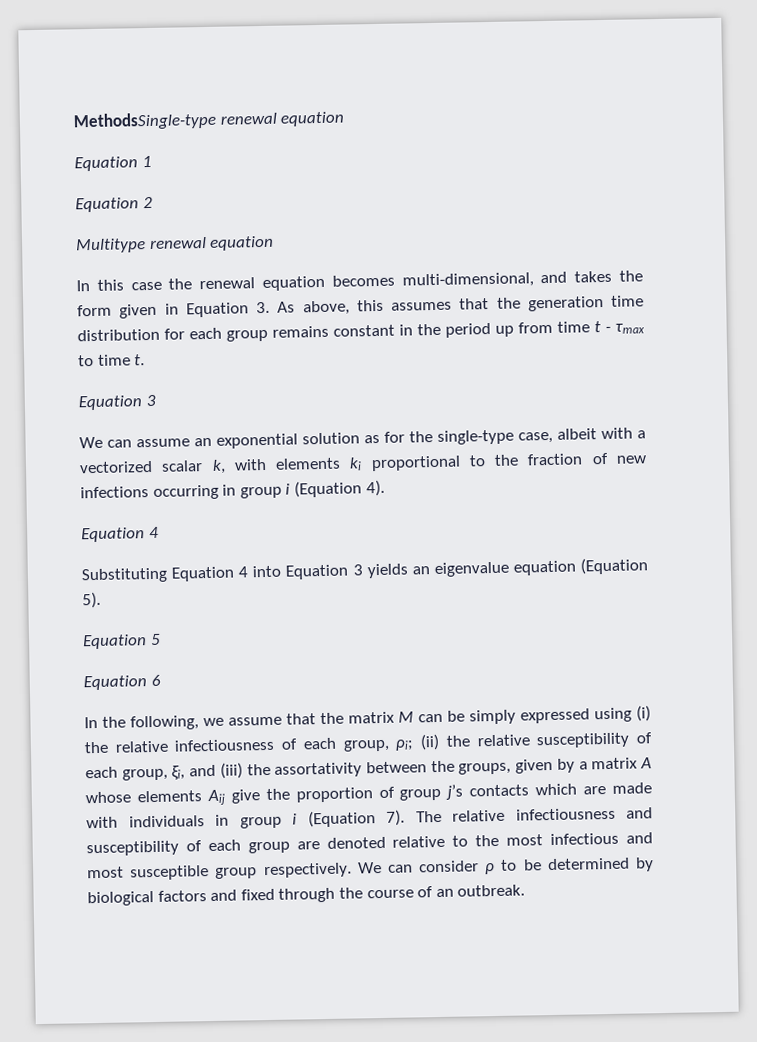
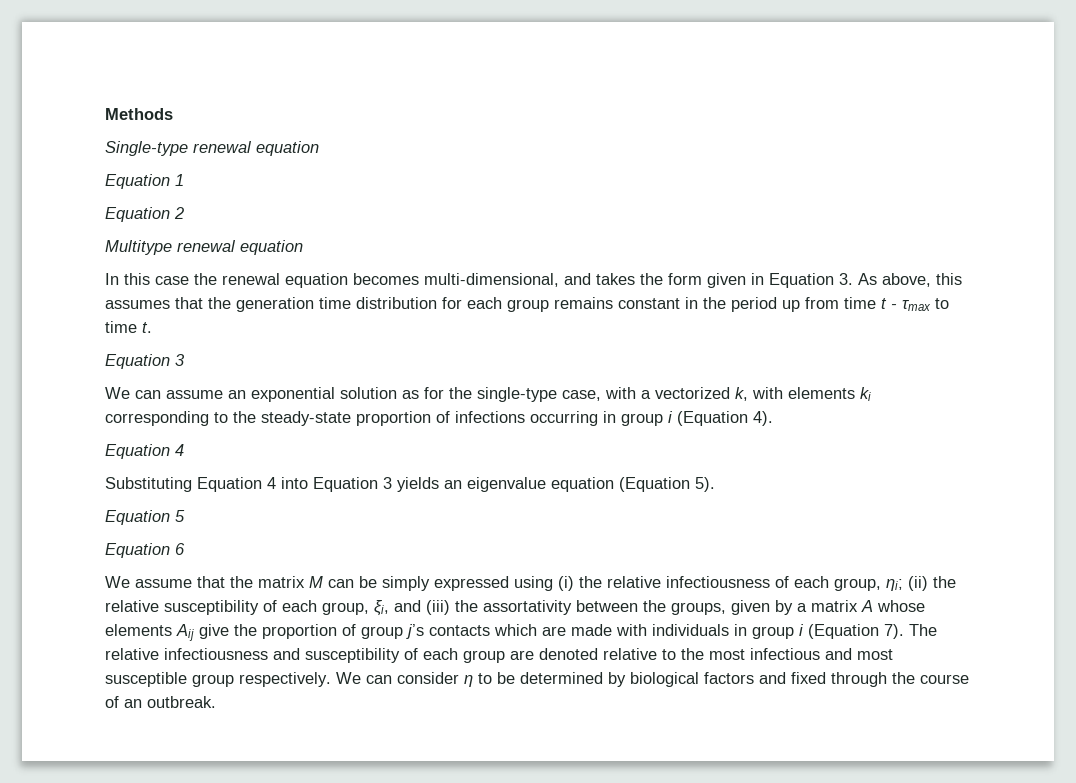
[73,111,217,131] MethodsSingle-type -> [105,108,173,120] [105,141,188,156] Methods // Single-type
[557,428,597,440] albeit -> (601, 395) none
[161,460,204,472] scalar -> (730, 393) none
[370,452,647,472] proportional to the fraction of new -> [105,411,450,426] corresponding to the steady-state proportion of
[84,715,224,731] In the following, we -> [105,576,130,588] We
[395,739,415,751] ρi; -> [886,579,903,591] ηi;
[485,862,496,875] ρ -> [464,675,473,687] η

